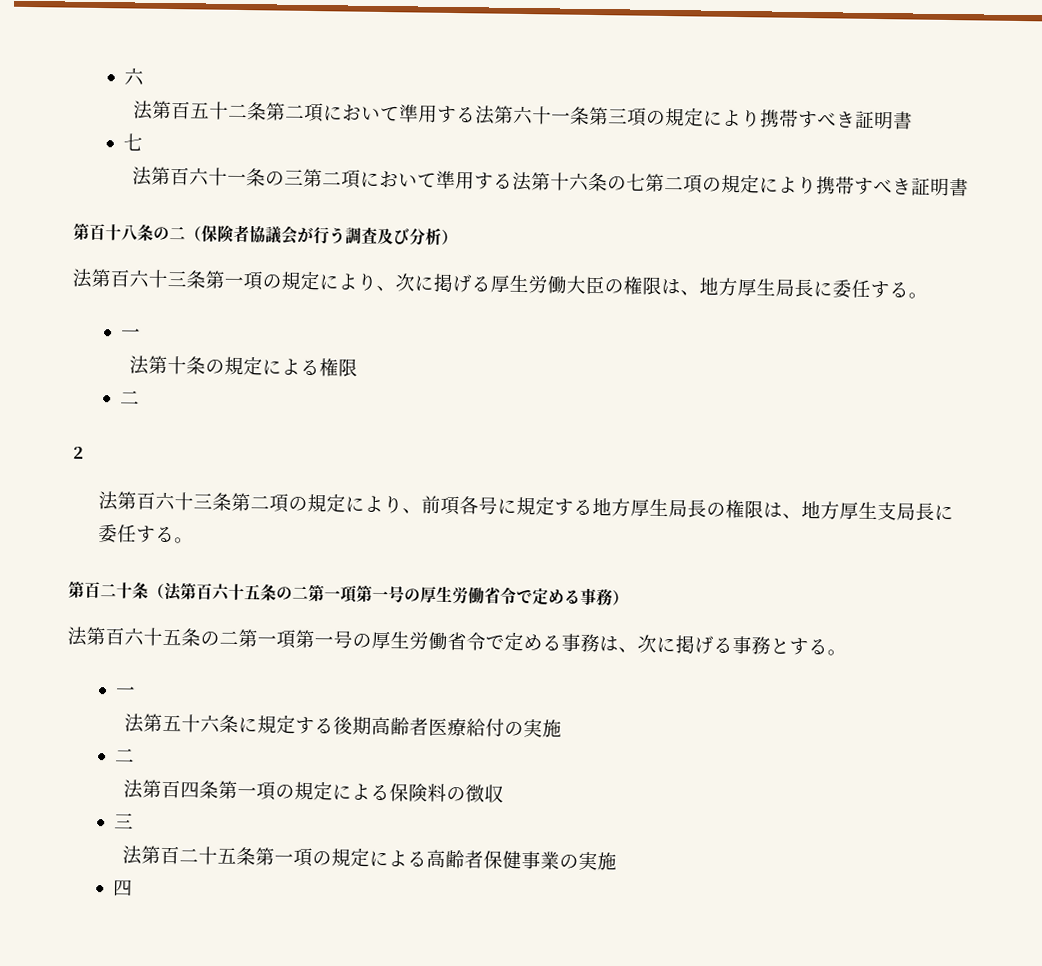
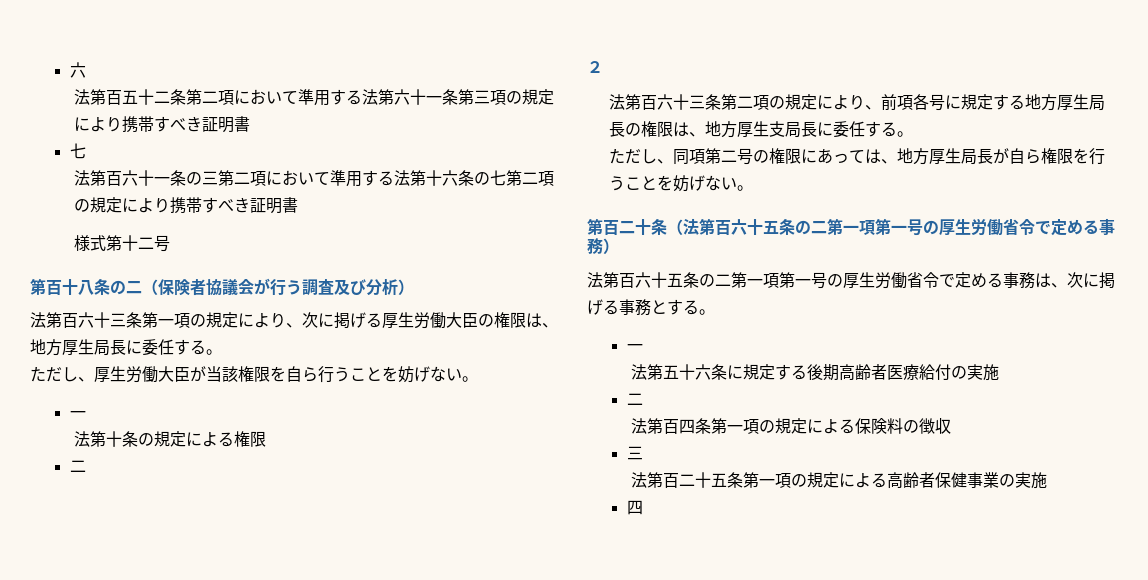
(969, 187) none -> [73,235,170,252] // 様式第十二号
(928, 295) none -> [30,366,478,383] // ただし、厚生労働大臣が当該権限を自ら行うことを妨げない。
(194, 540) none -> [608,148,1105,165] [608,175,753,192] // ただし、同項第二号の権限にあっては、地方厚生局長が自ら権限を行うことを妨げない。

